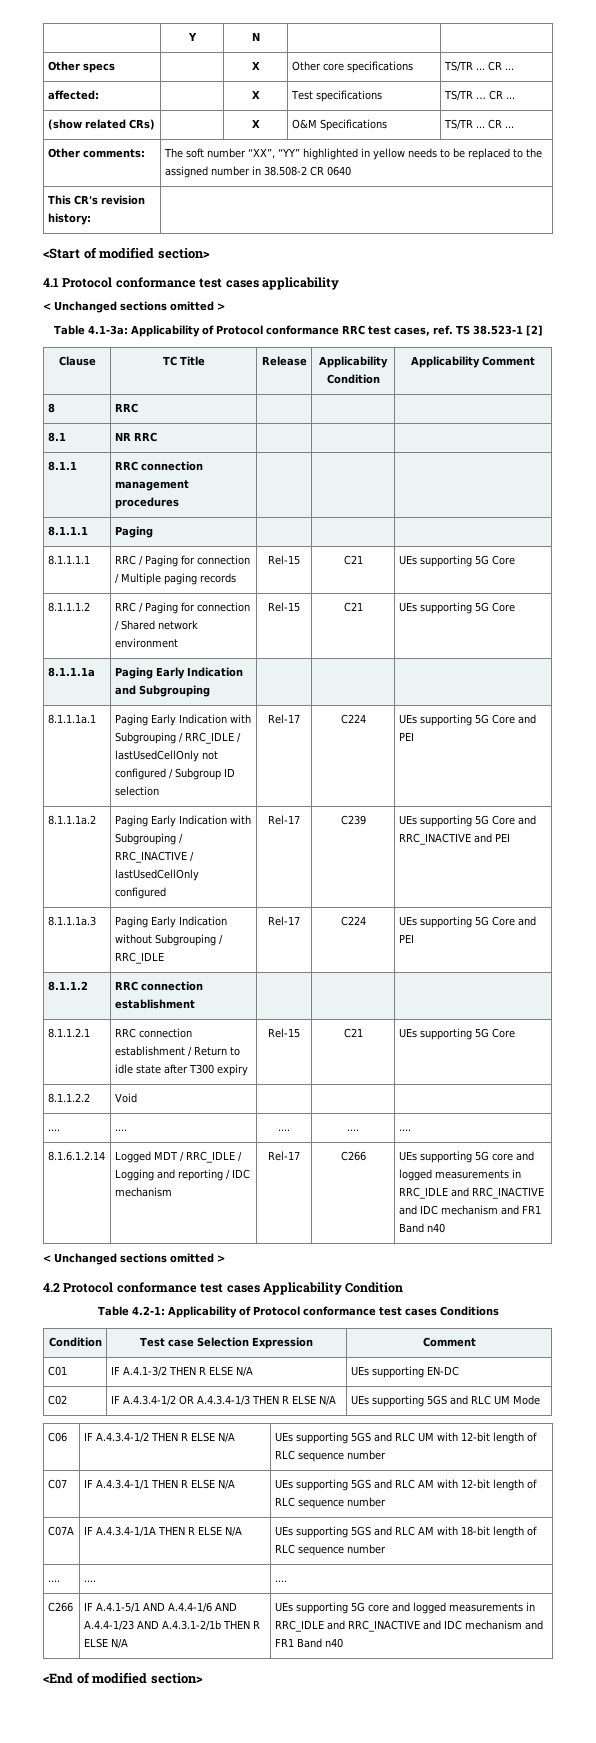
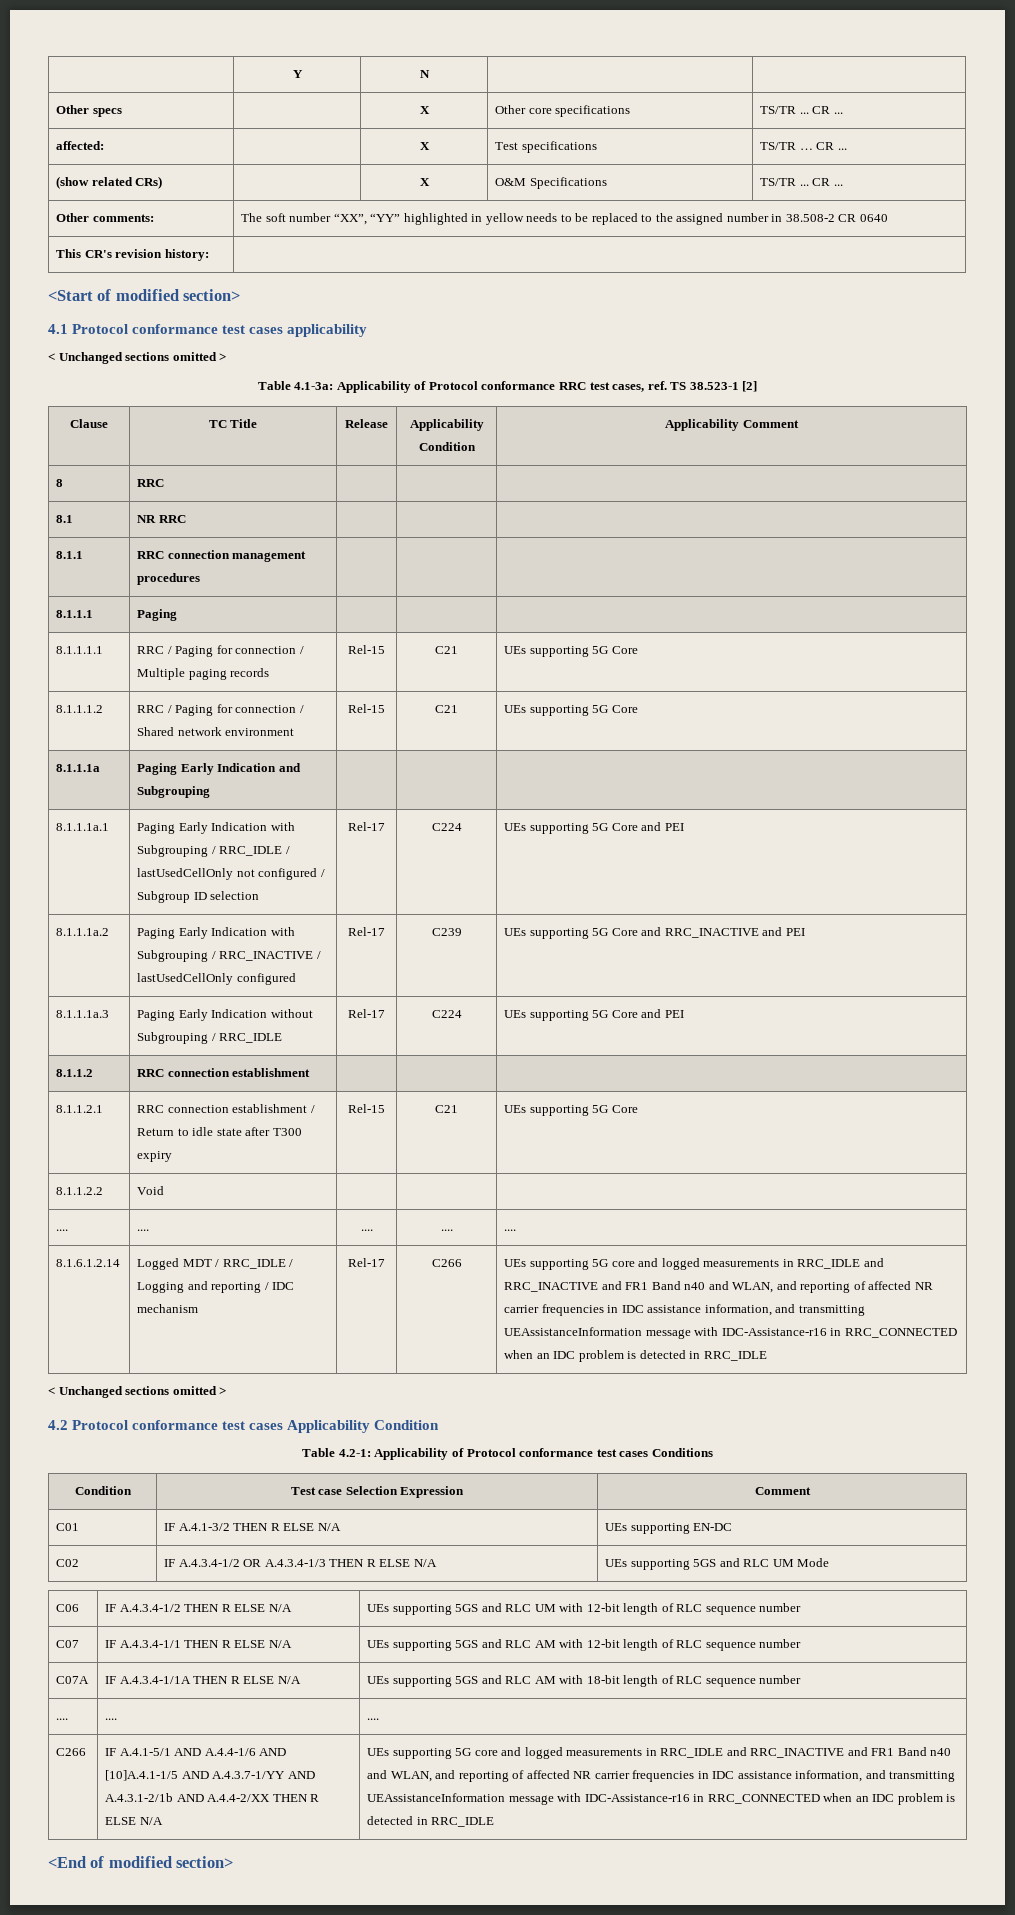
[419,1205,541,1215] [398,1223,445,1233] IDC mechanism and FR1 Band n40 -> [625,1281,933,1293] [504,1304,865,1316] [504,1327,957,1339] [504,1350,767,1362] FR1 Band n40 and WLAN, and reporting of affected NR carrier frequencies in IDC assistance information, and transmitting UEAssistanceInformation message with IDC-Assistance-r16 in RRC_CONNECTED when an IDC problem is detected in RRC_IDLE
[83,1620,221,1631] A.4.4-1/23 AND A.4.3.1-2/1b -> [105,1770,315,1781] [105,1793,271,1802] [10]A.4.1-1/5 AND A.4.3.7-1/YY AND A.4.3.1-2/1b AND A.4.4-2/XX
[443,1620,543,1630] [274,1638,343,1648] IDC mechanism and FR1 Band n40 -> [871,1747,952,1756] [367,1770,956,1782] [367,1793,956,1805] [367,1816,495,1827] FR1 Band n40 and WLAN, and reporting of affected NR carrier frequencies in IDC assistance information, and transmitting UEAssistanceInformation message with IDC-Assistance-r16 in RRC_CONNECTED when an IDC problem is detected in RRC_IDLE

